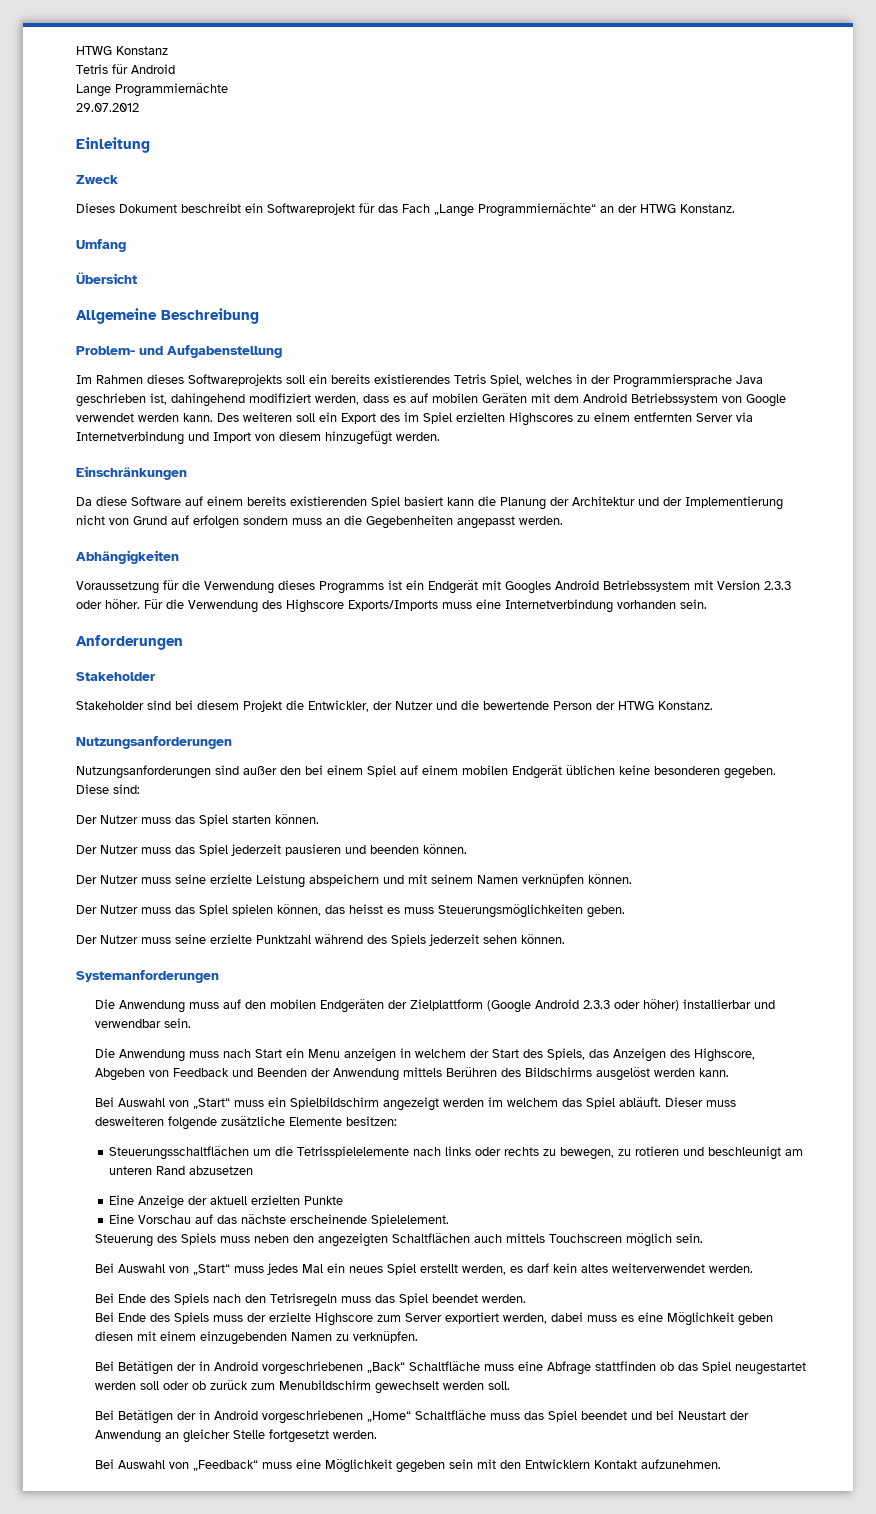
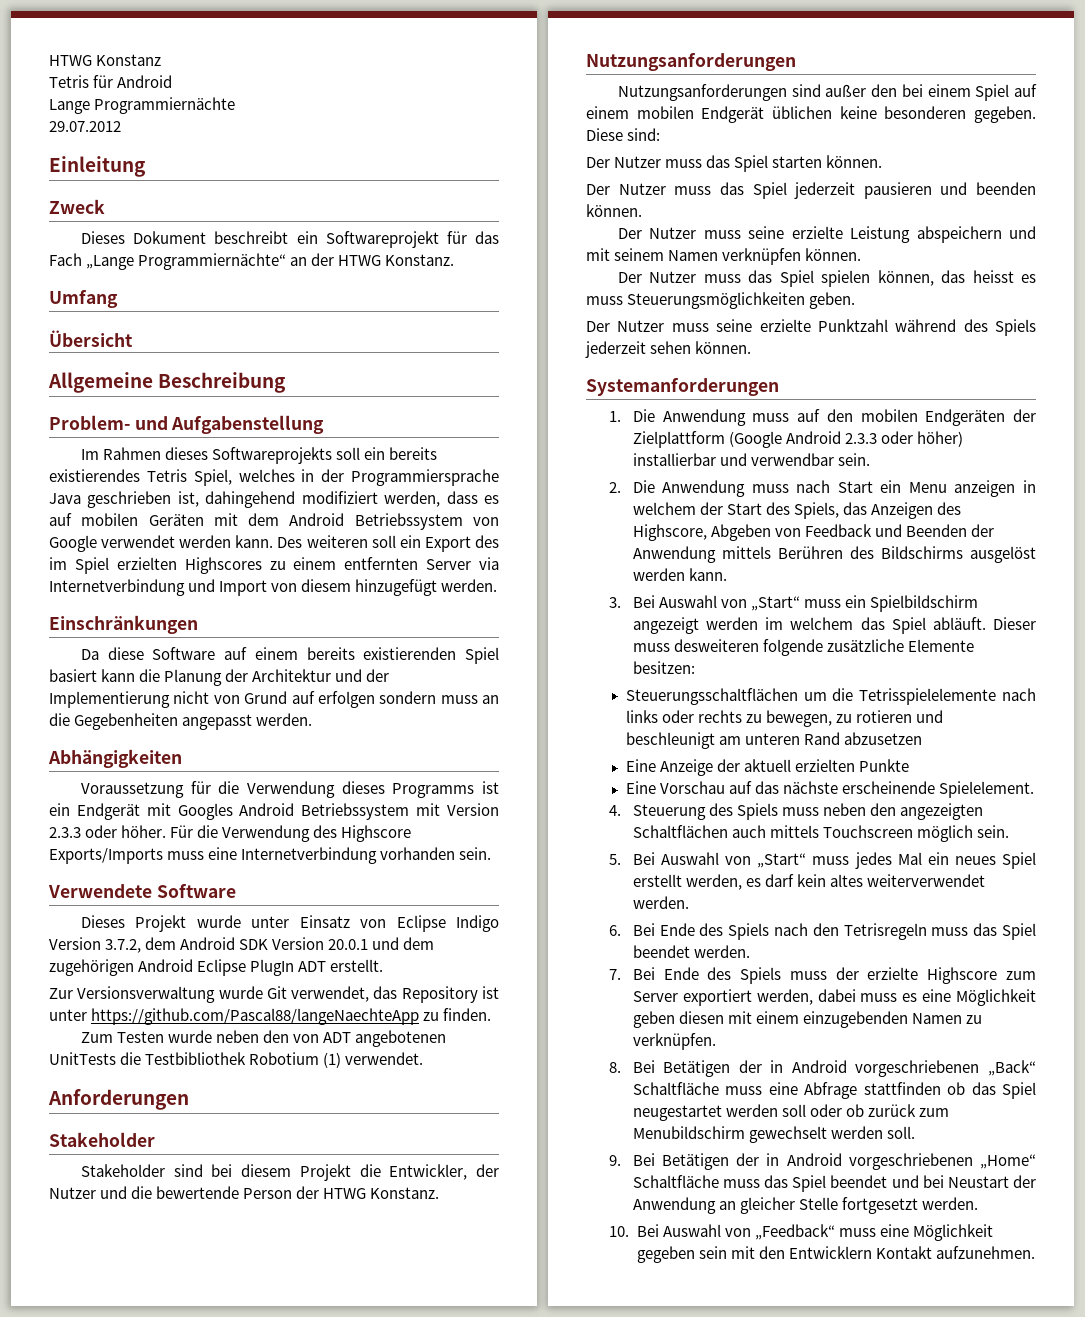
(707, 604) none -> [48,883,236,898] [80,915,500,932] [49,937,435,953] [49,959,384,976] [49,986,499,1003] [49,1008,492,1025] [80,1030,447,1047] [49,1052,424,1068] // Verwendete Software // Dieses Projekt wurde unter Einsatz von Eclipse Indigo Version 3.7.2, dem Android SDK Version 20.0.1 und dem zugehörigen Android Eclipse PlugIn ADT erstellt. // Zur Versionsverwaltung wurde Git verwendet, das Repository ist unter https://github.com/Pascal88/langeNaechteApp zu finden. // Zum Testen wurde neben den von ADT angebotenen UnitTests die Testbibliothek Robotium (1) verwendet.
(219, 976) none -> [609,411,622,422] 1.
(192, 1023) none -> [609,482,622,493] 2.
(730, 1072) none -> [609,597,622,608] 3.
(449, 1220) none -> [609,805,622,816] 4.
(704, 1238) none -> [609,854,622,865] 5.
(754, 1268) none -> [609,925,622,936] 6.
(527, 1298) none -> [609,969,622,980] 7.
(419, 1337) none -> [609,1062,622,1073] 8.
(511, 1385) none -> [609,1155,622,1166] 9.
(378, 1434) none -> [609,1226,630,1237] 10.

